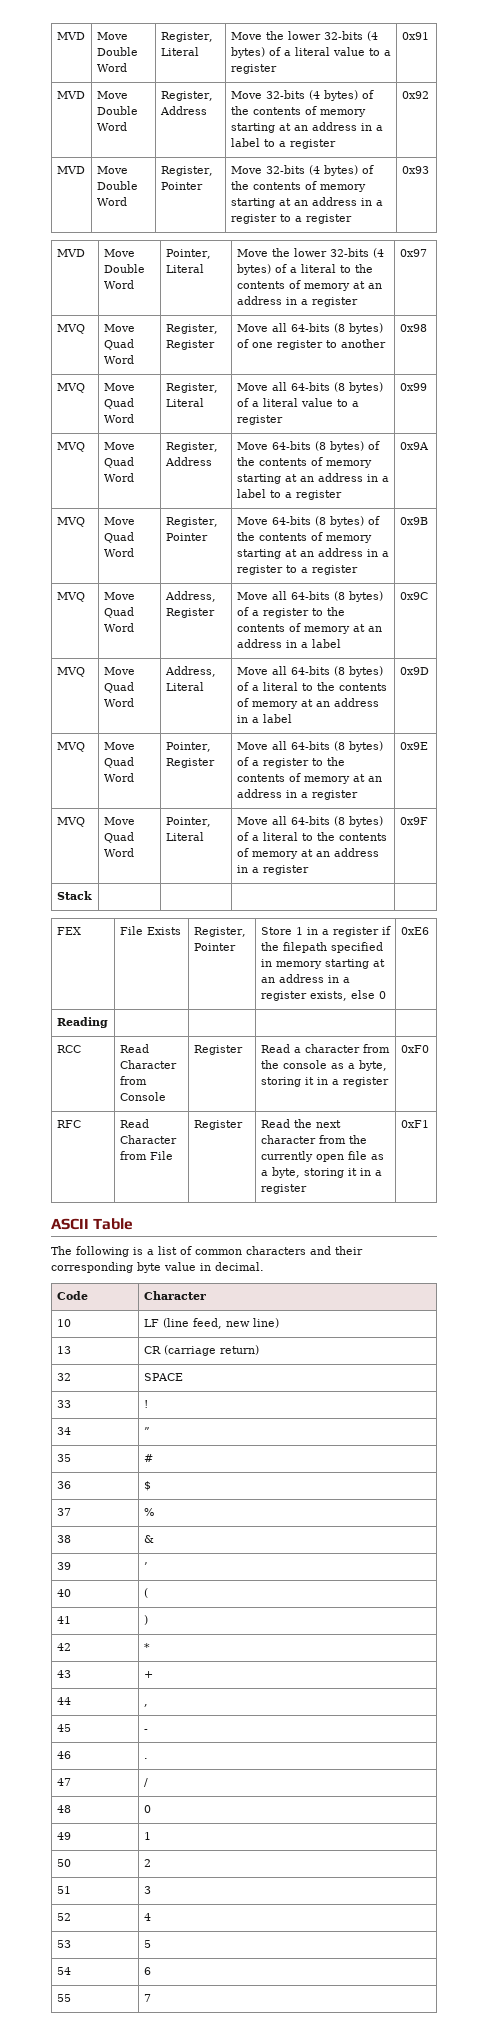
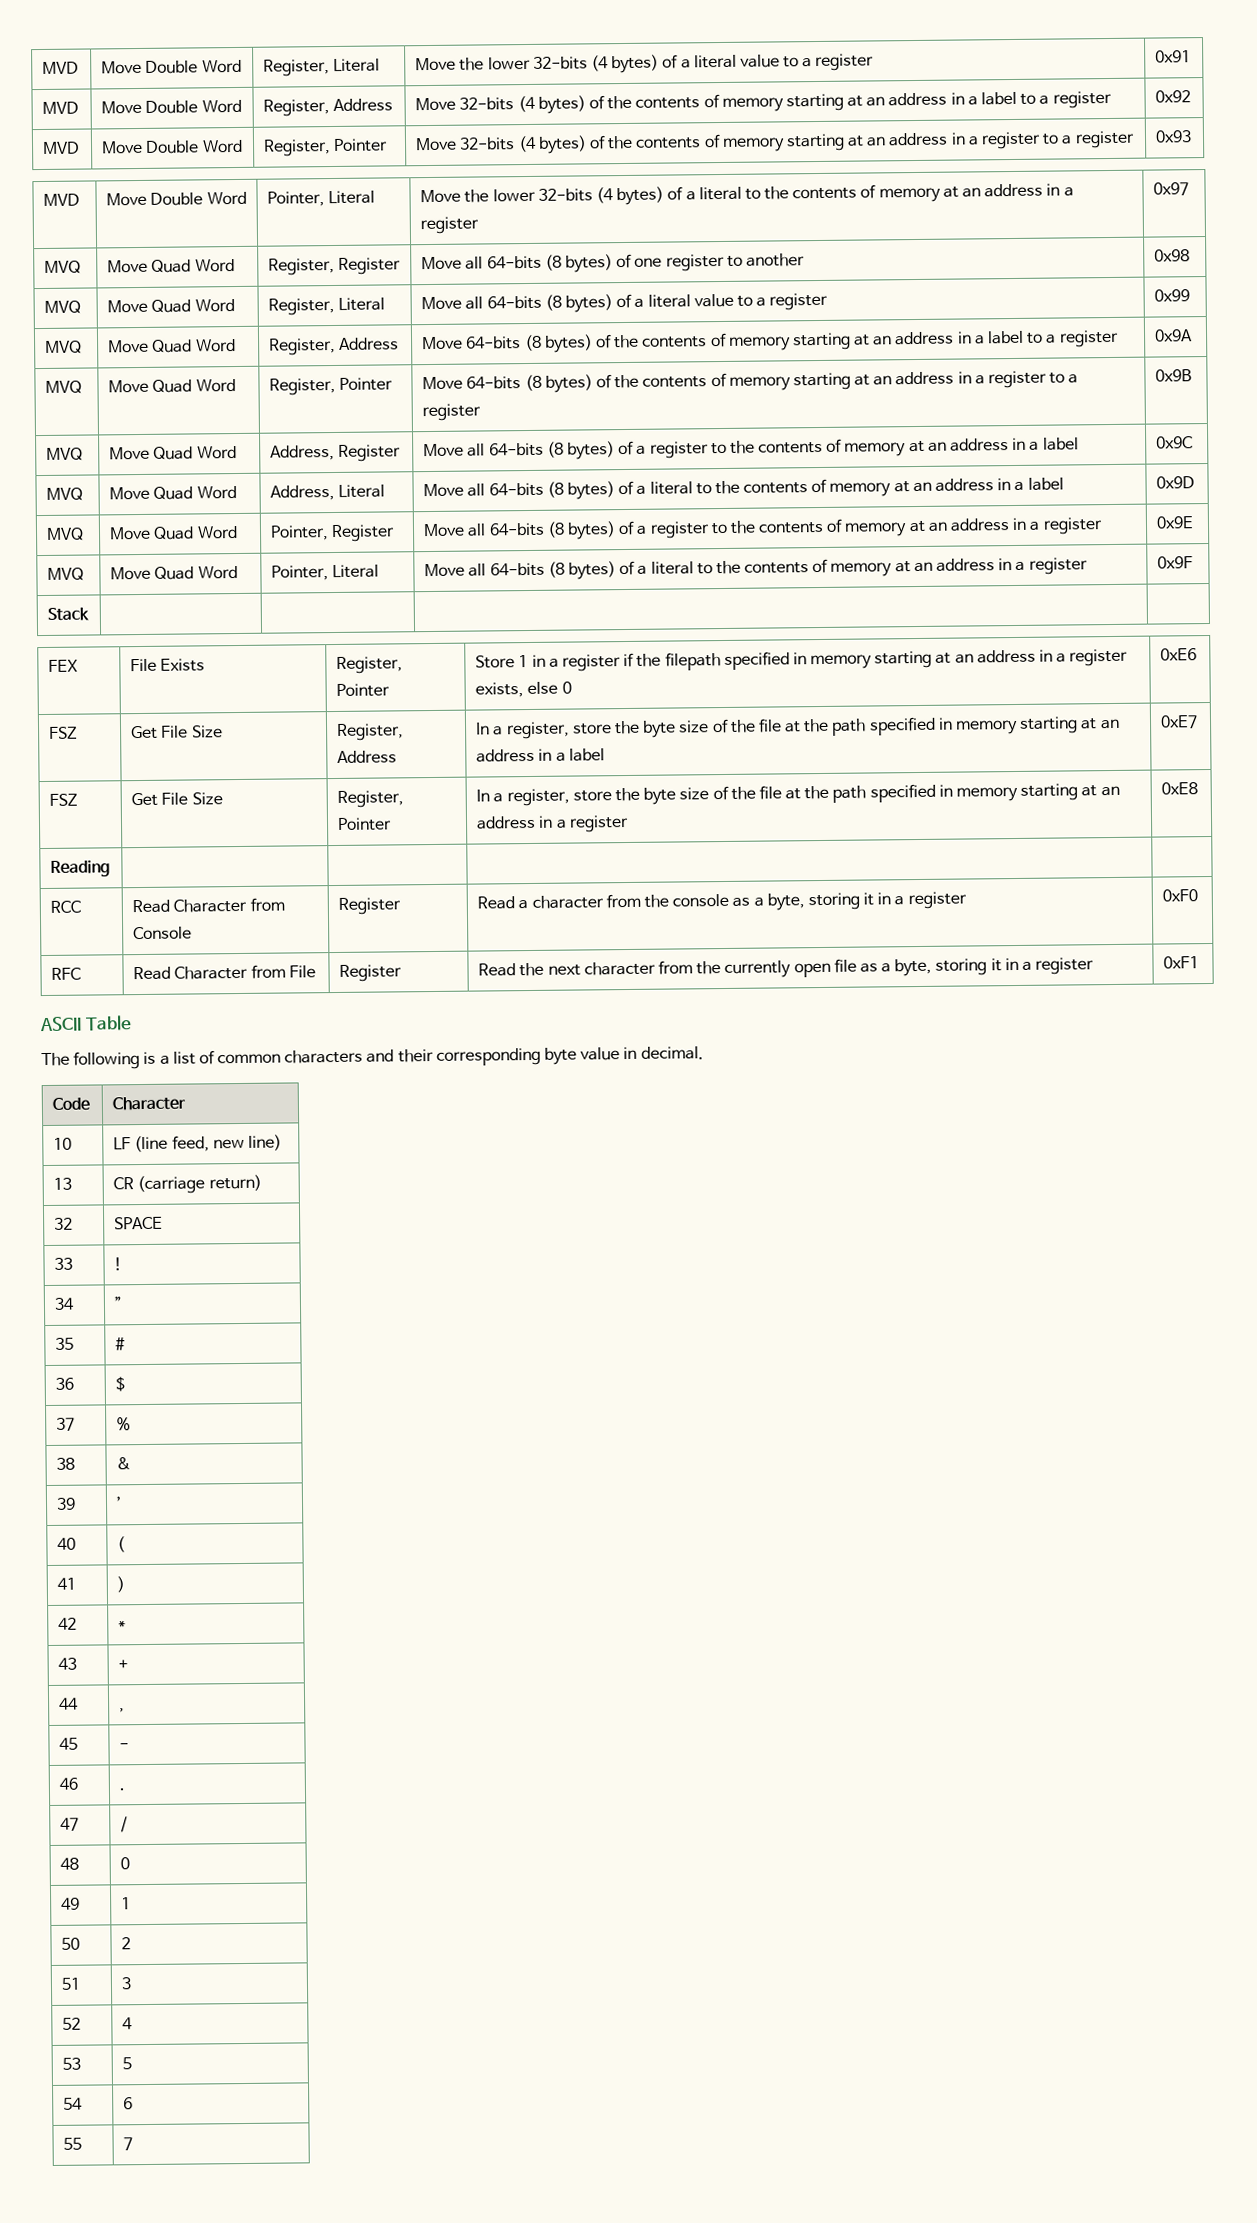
(429, 931) none -> [49,726,79,739] [131,725,223,740] [336,723,405,741] [337,750,398,763] [475,716,1120,740] [476,748,605,763] [1160,715,1199,729] [49,793,79,806] [131,792,223,807] [337,790,405,808] [337,817,393,831] [476,783,1120,807] [476,814,629,833] [1161,782,1199,795] // FSZ | Get File Size | Register, Address | In a register, store the byte size of the file at the path specified in memory starting at an address in a label | 0xE7 // FSZ | Get File Size | Register, Pointer | In a register, store the byte size of the file at the path specified in memory starting at an address in a register | 0xE8

